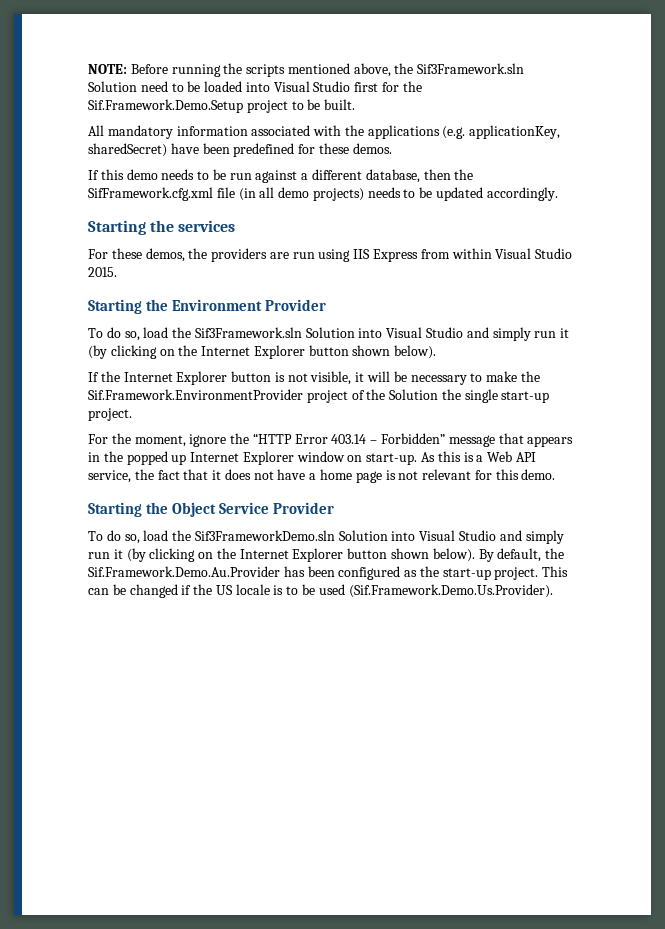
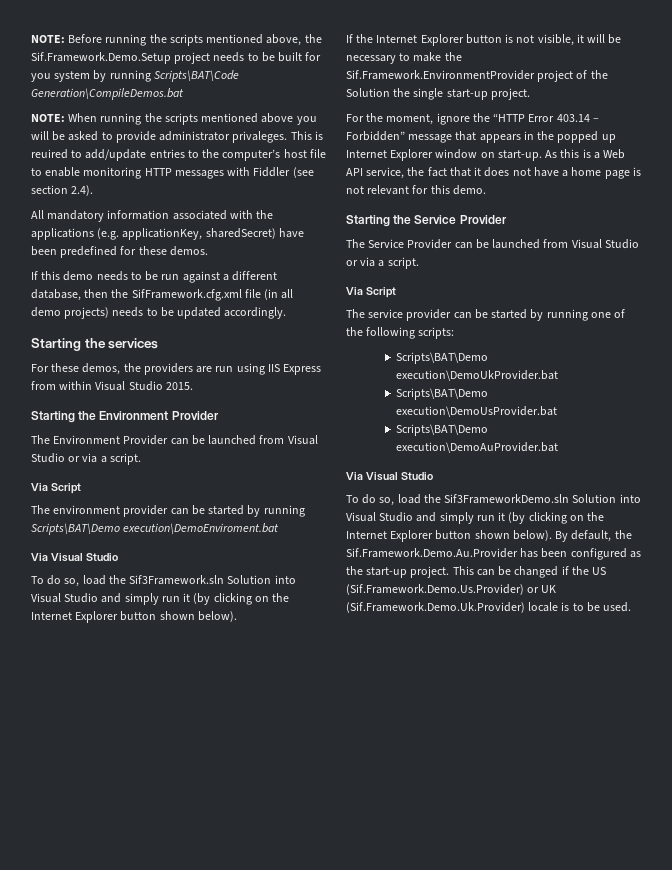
[417,63,525,74] [88,81,422,92] [88,99,356,113] Sif3Framework.sln Solution need to be loaded into Visual Studio first for the Sif.Framework.Demo.Setup project to be built. -> [31,52,322,64] [31,70,239,82] [31,88,184,100] [31,113,317,125] [31,131,323,143] [31,149,326,161] [31,167,314,179] [31,185,94,196] Sif.Framework.Demo.Setup project needs to be built for you system by running Scripts\BAT\Code Generation\CompileDemos.bat // NOTE: When running the scripts mentioned above you will be asked to provide administrator privaleges. This is reuired to add/update entries to the computer’s host file to enable monitoring HTTP messages with Fiddler (see section 2.4).
(326, 305) none -> [31,435,318,445] [31,453,141,465] [31,483,81,494] [31,505,305,517] [31,523,280,535] [31,553,118,562] // The Environment Provider can be launched from Visual Studio or via a script. // Via Script // The environment provider can be started by running Scripts\BAT\Demo execution\DemoEnviroment.bat // Via Visual Studio
[171,502,334,517] Object Service Provider -> [414,215,507,224] [346,239,639,249] [346,257,419,269] [346,287,396,298] [346,309,626,321] [346,327,455,339] [395,352,488,364] [395,370,558,381] [395,388,488,400] [395,406,557,417] [395,424,488,436] [395,442,558,453] [346,472,433,481] Service Provider // The Service Provider can be launched from Visual Studio or via a script. // Via Script // The service provider can be started by running one of the following scripts: // Scripts\BAT\Demo execution\DemoUkProvider.bat // Scripts\BAT\Demo execution\DemoUsProvider.bat // Scripts\BAT\Demo execution\DemoAuProvider.bat // Via Visual Studio
(233, 590) none -> [346,584,557,595] [346,602,525,613] (Sif.Framework.Demo.Us.Provider) or UK (Sif.Framework.Demo.Uk.Provider)
[318,584,553,598] used (Sif.Framework.Demo.Us.Provider). -> [603,602,632,612] used.

